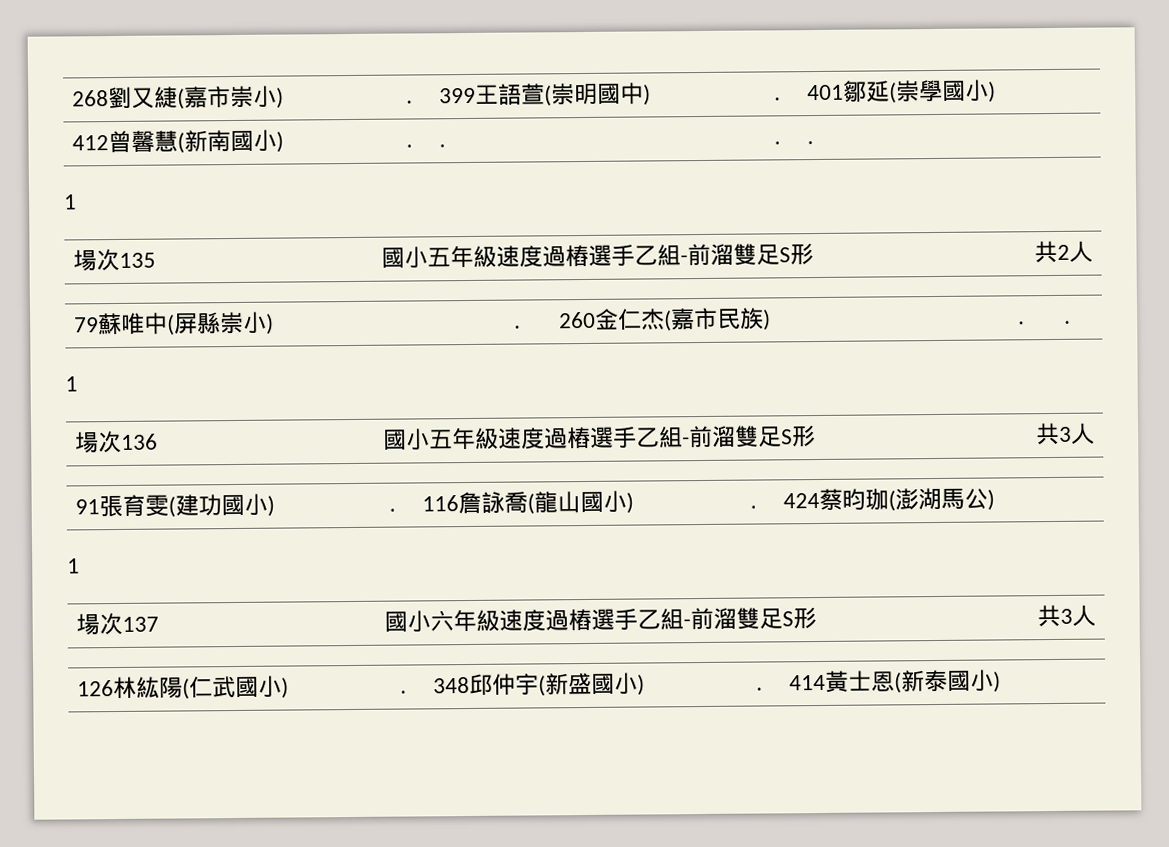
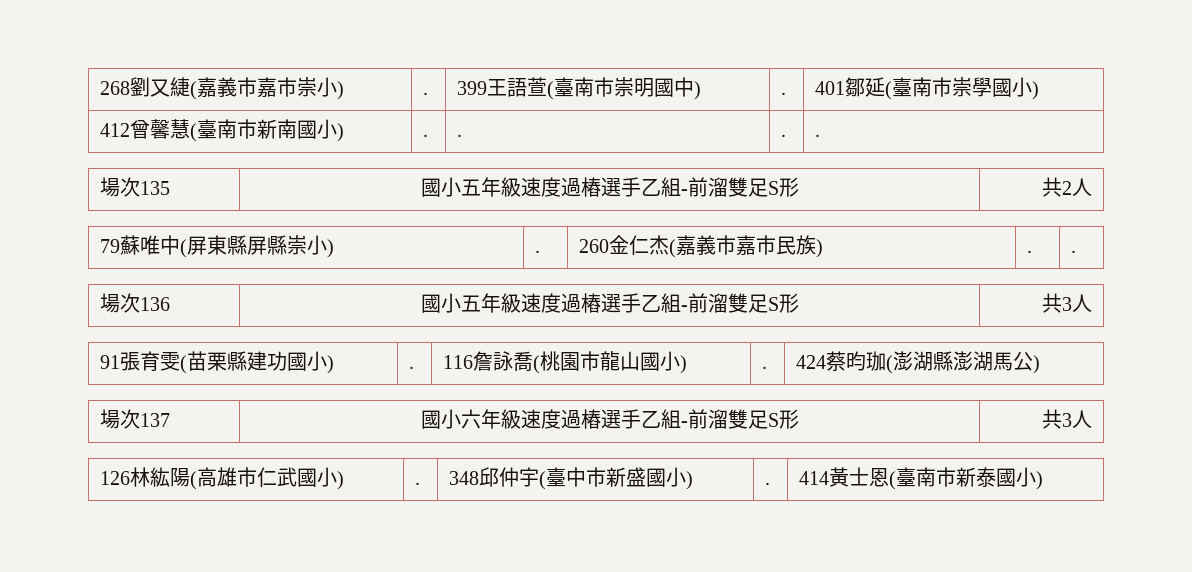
(209, 97) none -> [217,77,278,98] 義市嘉
(553, 96) none -> [554,77,615,97] 臺南市
(898, 93) none -> [892,77,953,97] 臺南市
(186, 143) none -> [197,119,258,139] 臺南市
[64,194,77,210] // 1 -> (821, 135) none
(199, 323) none -> [207,235,268,255] 東縣屏
(696, 319) none -> [696,235,757,256] 義市嘉
[65,376,78,392] // 1 -> (1077, 251) none
(177, 507) none -> [187,351,248,371] 苗栗縣
(536, 504) none -> [540,351,601,371] 桃園市
(943, 499) none -> [933,351,994,371] 縣澎湖
[67,558,80,574] // 1 -> (1041, 364) none
(191, 689) none -> [197,467,258,487] 高雄市
(547, 686) none -> [546,467,607,487] 臺中市
(903, 683) none -> [896,467,957,487] 臺南市

